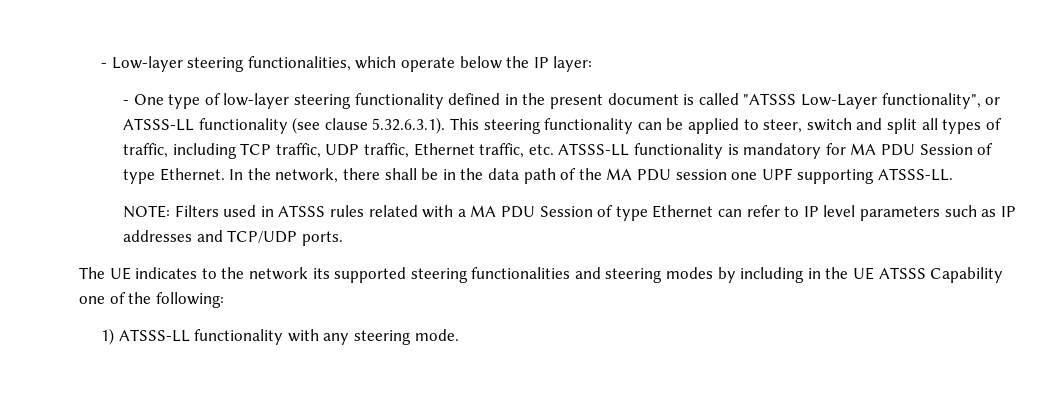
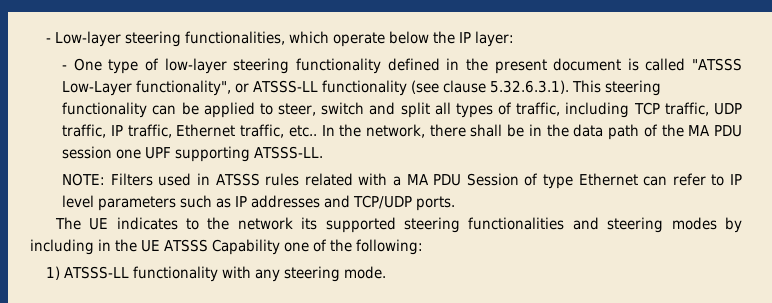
[413,143,994,159] [123,168,225,184] Ethernet traffic, etc. ATSSS-LL functionality is mandatory for MA PDU Session of type Ethernet. -> [110,124,317,138] IP traffic, Ethernet traffic, etc..

